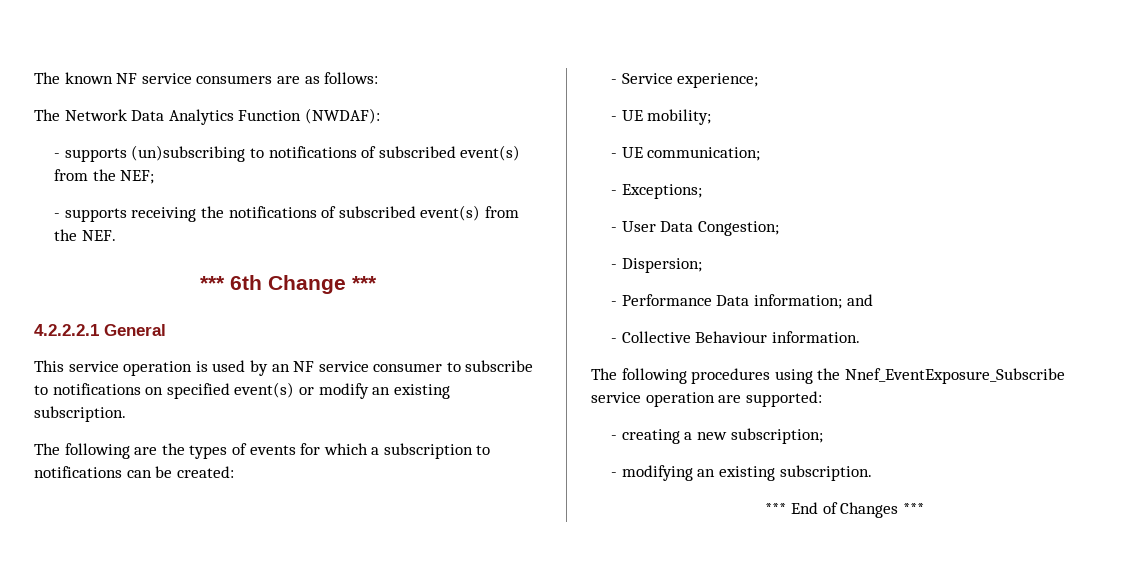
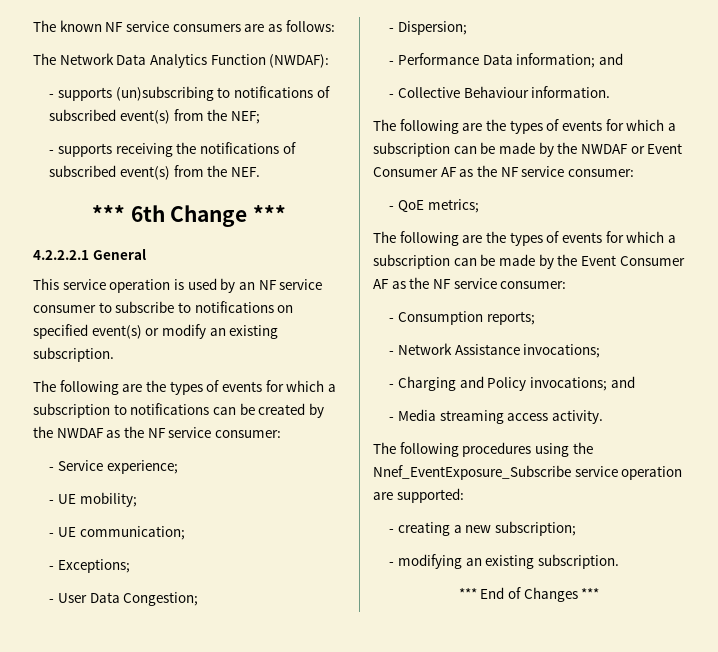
[176,466,234,478] created: -> [258,403,324,418] [33,426,281,438] created by the NWDAF as the NF service consumer:
(861, 337) none -> [373,119,676,134] [373,142,683,157] [373,165,634,177] [389,199,479,213] [373,231,676,246] [373,254,685,269] [373,277,567,289] [389,311,535,325] [389,343,601,358] [389,376,635,391] [389,409,604,424] // The following are the types of events for which a subscription can be made by the NWDAF or Event Consumer AF as the NF service consumer: // - QoE metrics; // The following are the types of events for which a subscription can be made by the Event Consumer AF as the NF service consumer: // - Consumption reports; // - Network Assistance invocations; // - Charging and Policy invocations; and // - Media streaming access activity.

